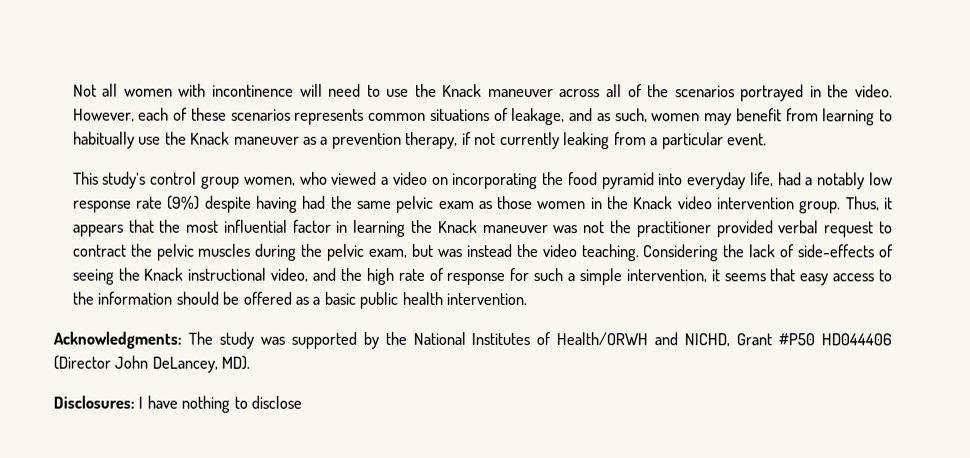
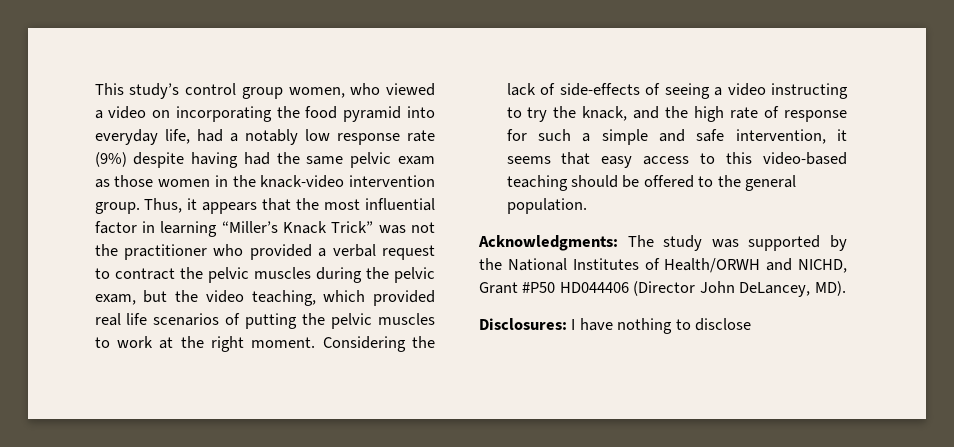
[72,83,893,102] [72,107,893,126] [72,131,767,150] Not all women with incontinence will need to use the Knack maneuver across all of the scenarios portrayed in the video. However, each of these scenarios represents common situations of leakage, and as such, women may benefit from learning to habitually use the Knack maneuver as a prevention therapy, if not currently leaking from a particular event. // -> (94, 89) none
[633,196,713,210] Knack video -> [260,175,345,188] knack-video
[410,219,549,234] the Knack maneuver -> [221,221,374,234] “Miller’s Knack Trick”
[715,220,774,238] provided -> [213,244,327,260] who provided a
[436,243,639,262] was instead the video teaching. -> [175,290,435,306] [94,313,435,329] [94,336,316,352] the video teaching, which provided real life scenarios of putting the pelvic muscles to work at the right moment.
[117,267,309,282] the Knack instructional video, -> [714,83,848,99] [506,106,628,122] a video instructing to try the knack,
(622, 277) none -> [658,129,725,142] and safe
[71,291,528,309] the information should be offered as a basic public health intervention. -> [726,152,847,165] [506,175,797,191] [506,198,587,214] this video-based teaching should be offered to the general population.

